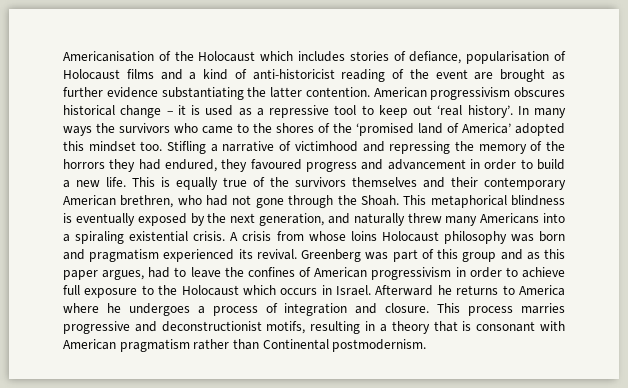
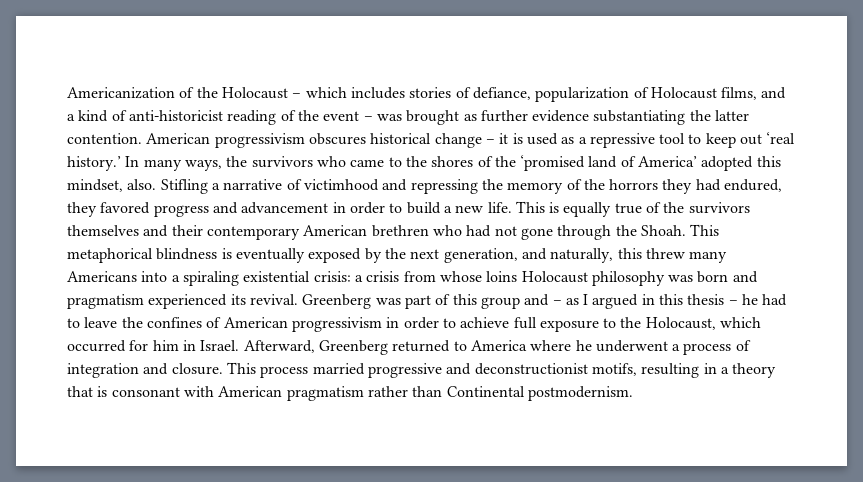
[63,51,154,62] Americanisation -> [67,87,175,99] Americanization
(256, 56) none -> [292,93,302,98] –
[466,51,550,64] popularisation -> [535,87,630,102] popularization
[126,69,154,79] films -> [721,87,758,100] films,
[474,72,494,80] are -> [363,114,402,121] – was
[467,105,513,118] history’. -> [67,156,121,171] history.’
[63,126,92,136] ways -> [184,160,222,171] ways,
[88,141,163,152] mindset too. -> [67,179,157,192] mindset, also.
[250,159,302,170] favoured -> [100,202,151,214] favored
[120,195,174,208] brethren, -> [371,225,429,237] brethren
[353,213,405,226] naturally -> [550,248,642,263] naturally, this
[193,231,239,241] crisis. A -> [313,271,363,282] crisis: a
[526,249,565,260] [63,270,145,280] as this paper argues, -> [552,294,759,309] – as I argued in this thesis – he
[181,285,499,296] Holocaust which occurs in Israel. Afterward he returns -> [645,317,762,330] [67,340,451,355] Holocaust, which occurred for him in Israel. Afterward, Greenberg returned
[128,303,190,316] undergoes -> [595,340,668,352] underwent
[521,303,566,314] marries -> [312,363,365,375] married

